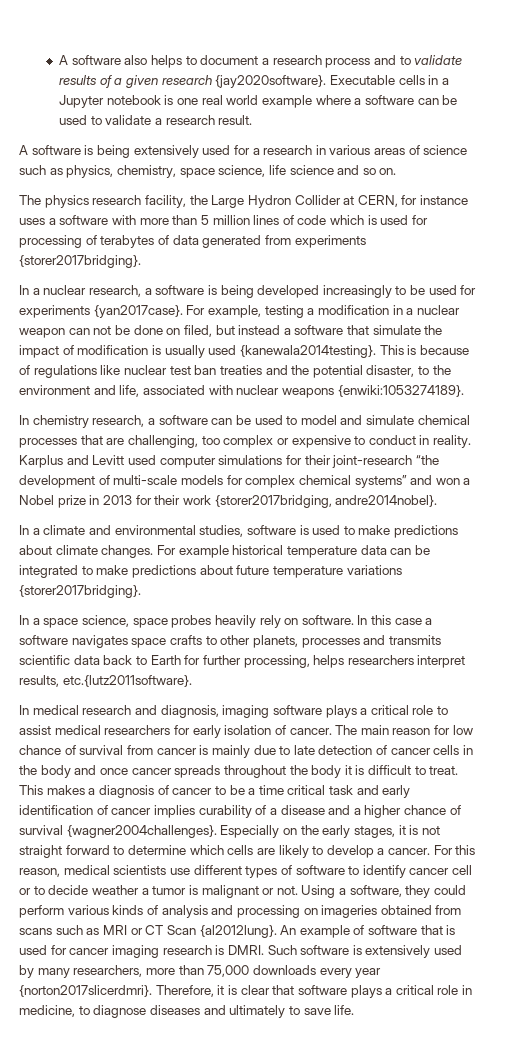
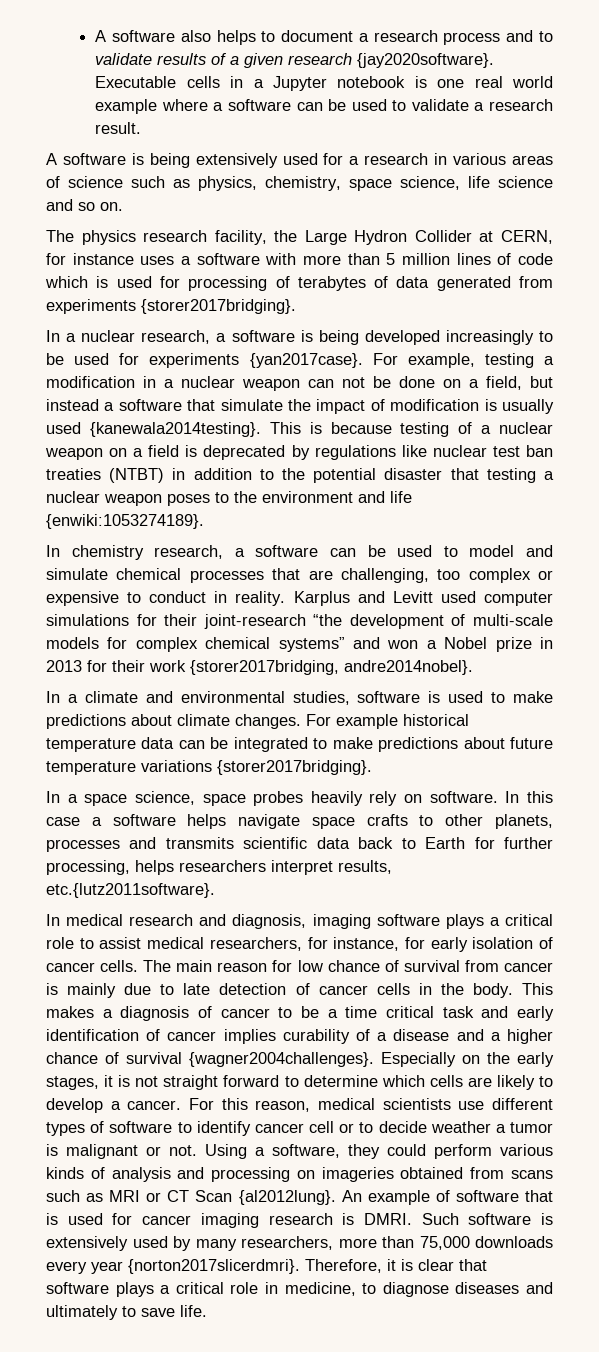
[183,325,212,337] filed, -> [469,376,522,390] a field,
[19,365,30,375] of -> [400,422,553,437] [45,445,310,460] testing of a nuclear weapon on a field is deprecated by
[265,365,451,378] [19,385,334,398] and the potential disaster, to the environment and life, associated with nuclear weapons -> [109,468,554,483] [46,491,412,506] (NTBT) in addition to the potential disaster that testing a nuclear weapon poses to the environment and life
[71,635,128,648] navigates -> [187,814,301,829] helps navigate
[104,725,171,735] researchers -> [209,937,400,951] researchers, for instance,
[289,728,332,735] cancer. -> [46,960,139,972] cancer cells.
[40,765,459,778] body and once cancer spreads throughout the body it is difficult to treat. -> [472,983,513,998] body.

